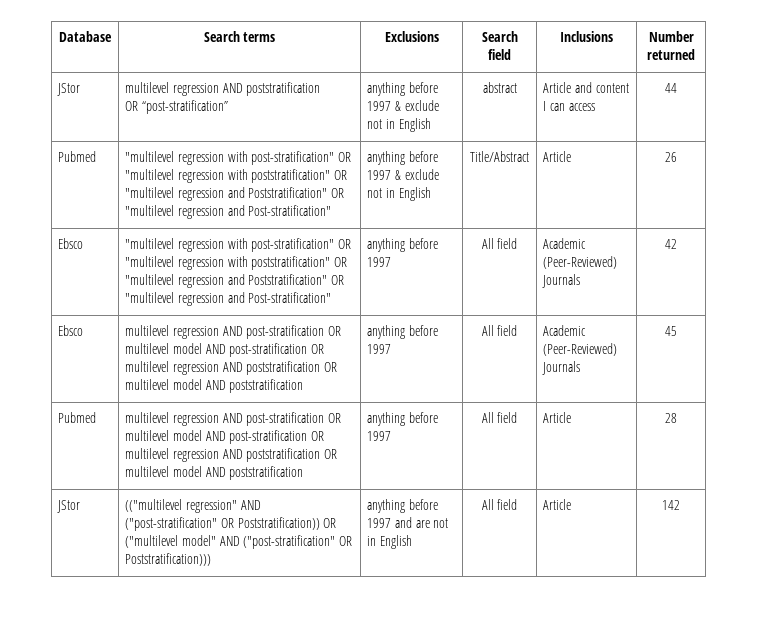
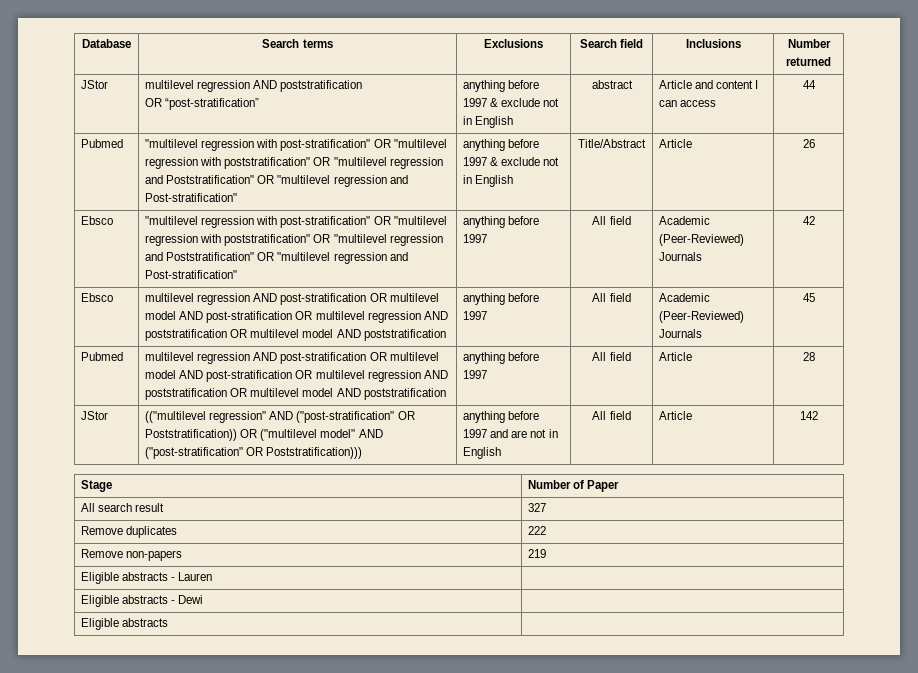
(680, 505) none -> [81,480,113,492] [528,480,620,492] [81,503,165,512] [528,503,547,512] [81,526,178,538] [528,526,547,535] [81,549,183,561] [528,549,547,558] [81,572,213,584] [81,595,204,607] [81,618,169,630] // Stage | Number of Paper // All search result | 327 // Remove duplicates | 222 // Remove non-papers | 219 // Eligible abstracts - Lauren | // Eligible abstracts - Dewi | // Eligible abstracts |

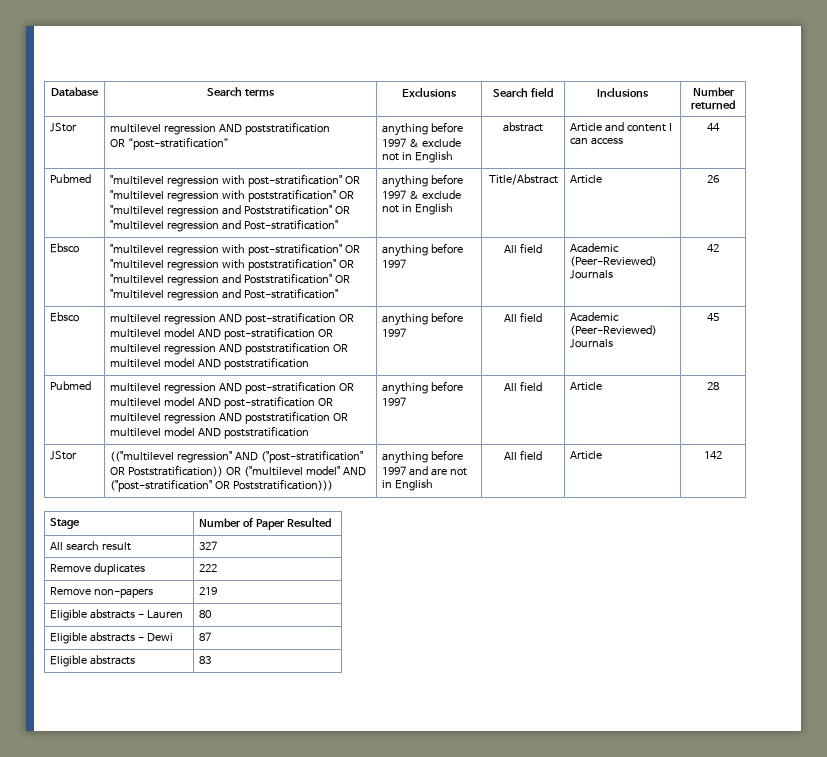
(620, 486) none -> [287,517,332,527] Resulted
(213, 576) none -> [199,610,212,618] 80
(204, 599) none -> [199,632,212,641] 87
(169, 622) none -> [199,656,212,664] 83

